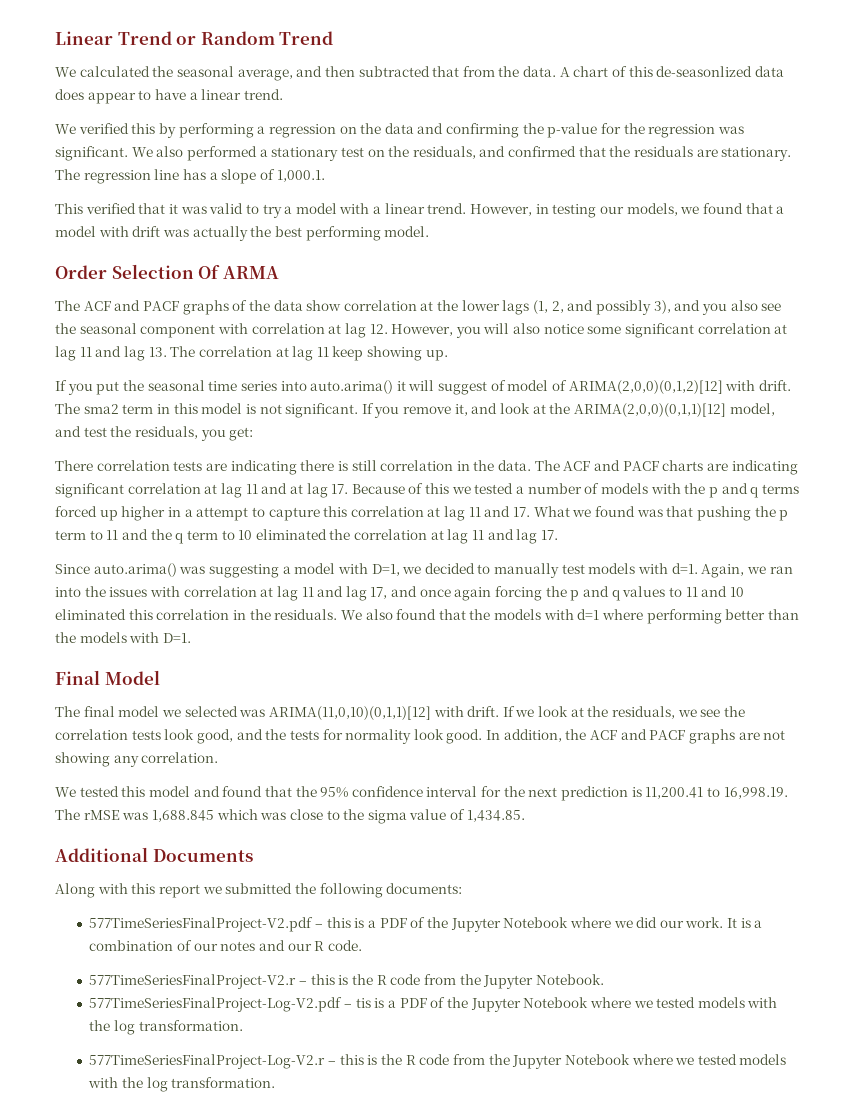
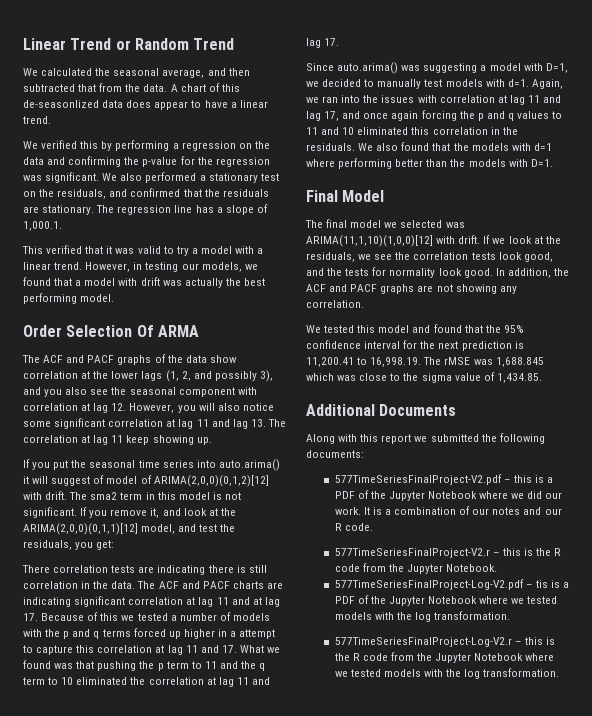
[268,706,431,720] ARIMA(11,0,10)(0,1,1)[12] -> [306,235,433,247] ARIMA(11,1,10)(1,0,0)[12]

